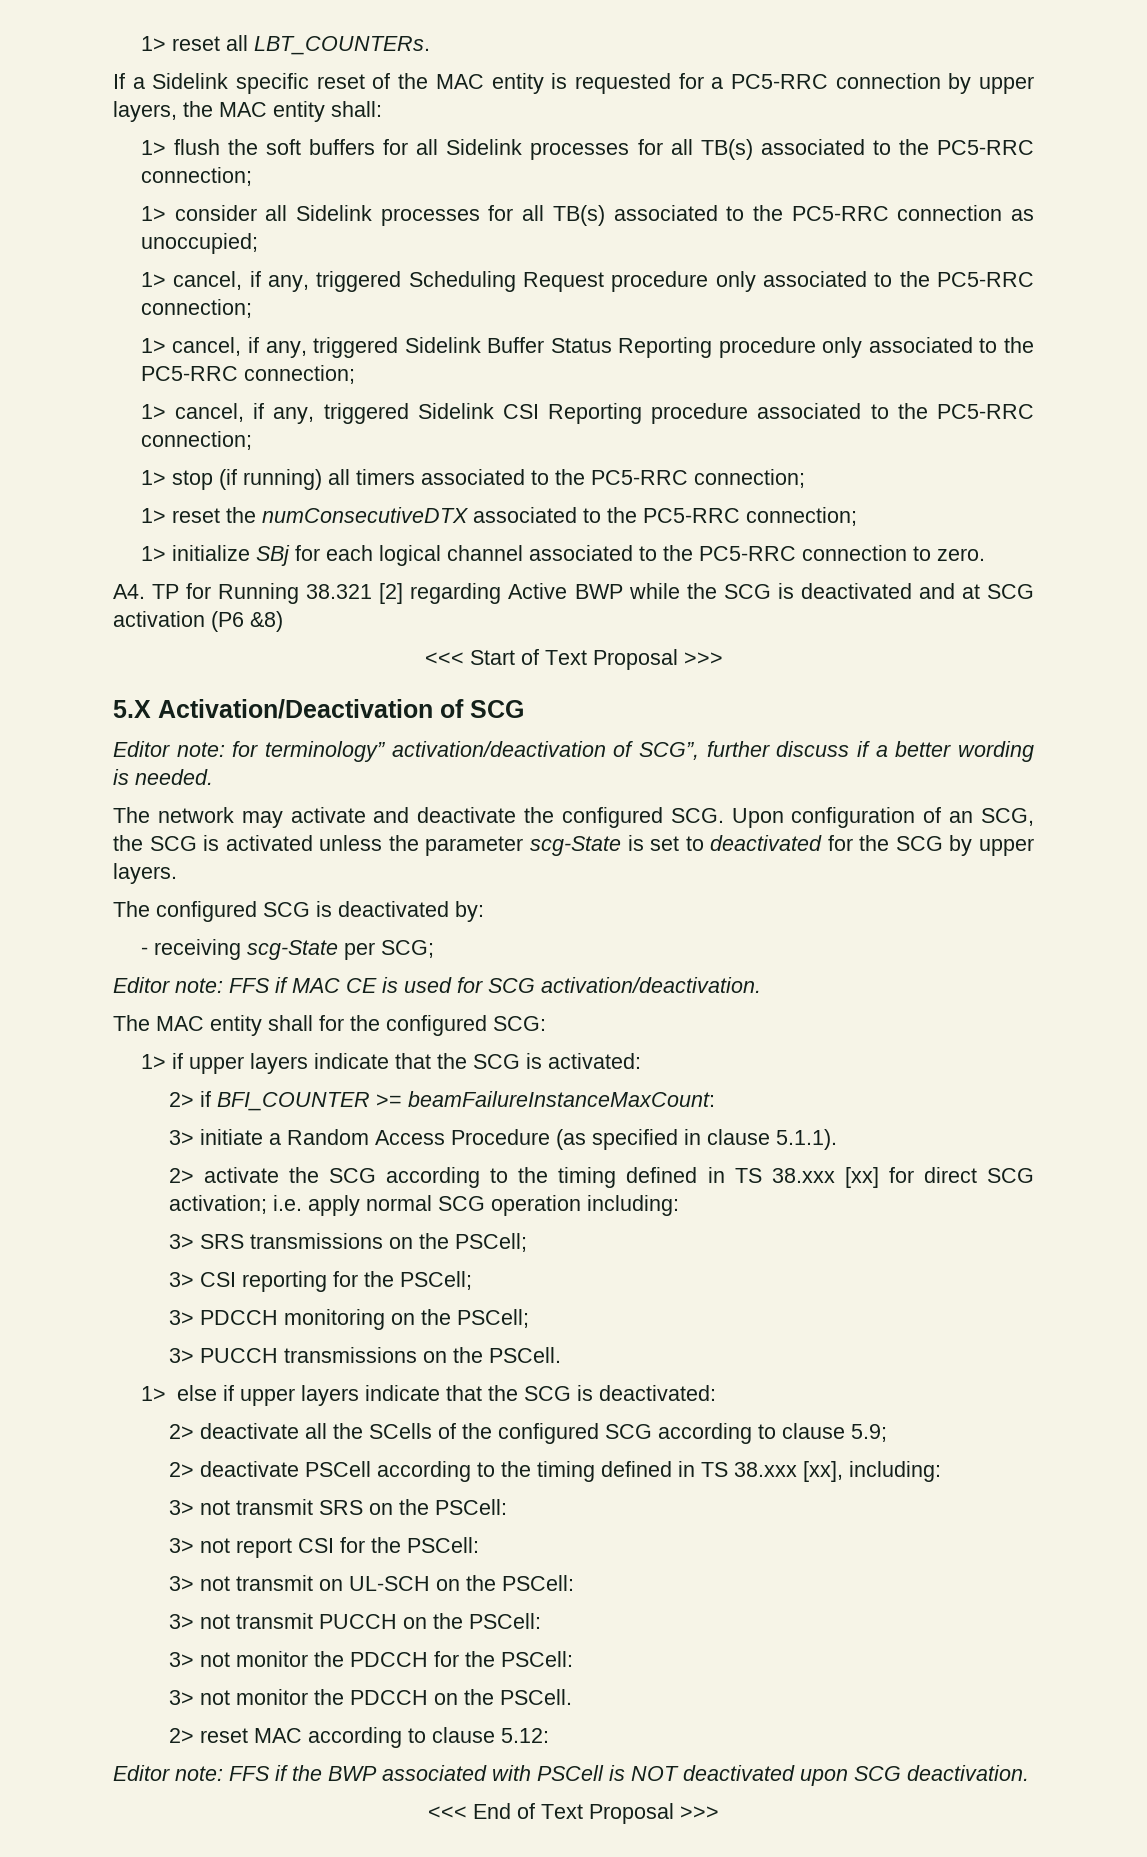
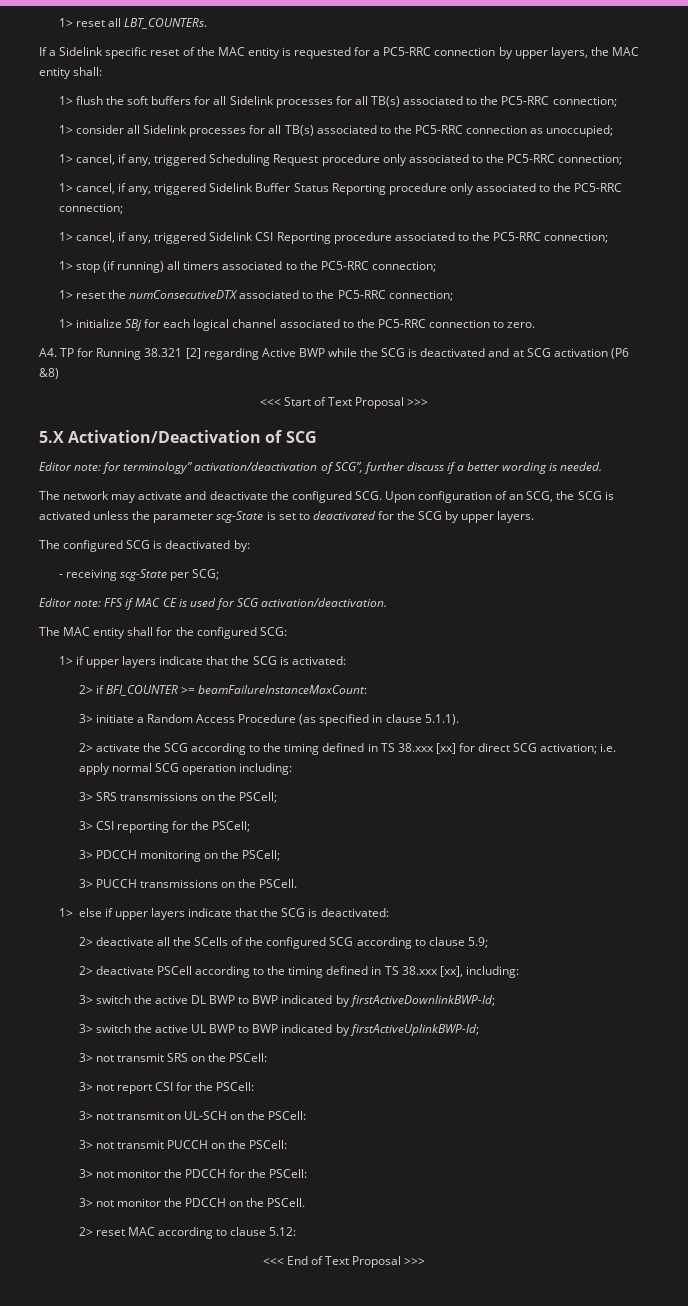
(941, 1471) none -> [78,995,495,1007] [78,1024,479,1036] // 3> switch the active DL BWP to BWP indicated by firstActiveDownlinkBWP-Id; // 3> switch the active UL BWP to BWP indicated by firstActiveUplinkBWP-Id;
[113,1765,1029,1786] // Editor note: FFS if the BWP associated with PSCell is NOT deactivated upon SCG deactivation. -> (297, 1231) none

